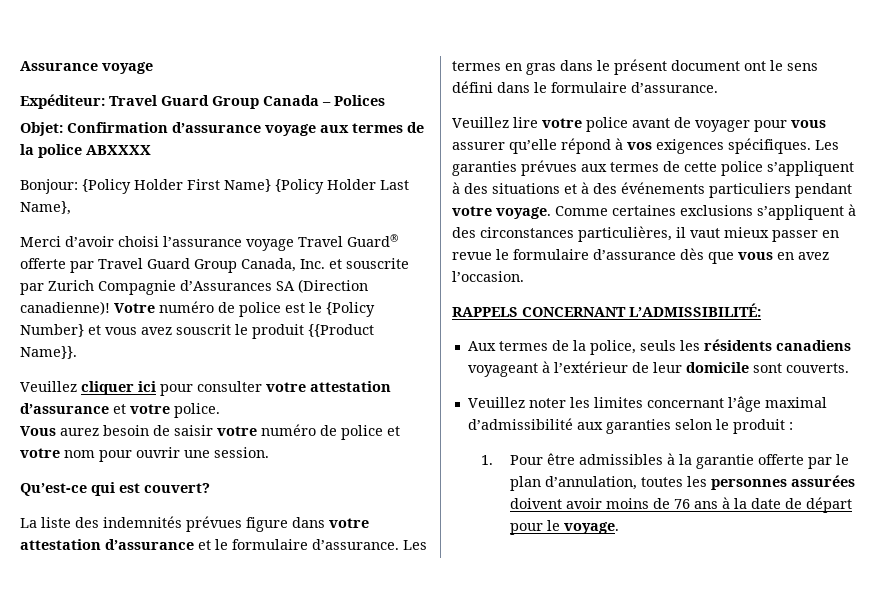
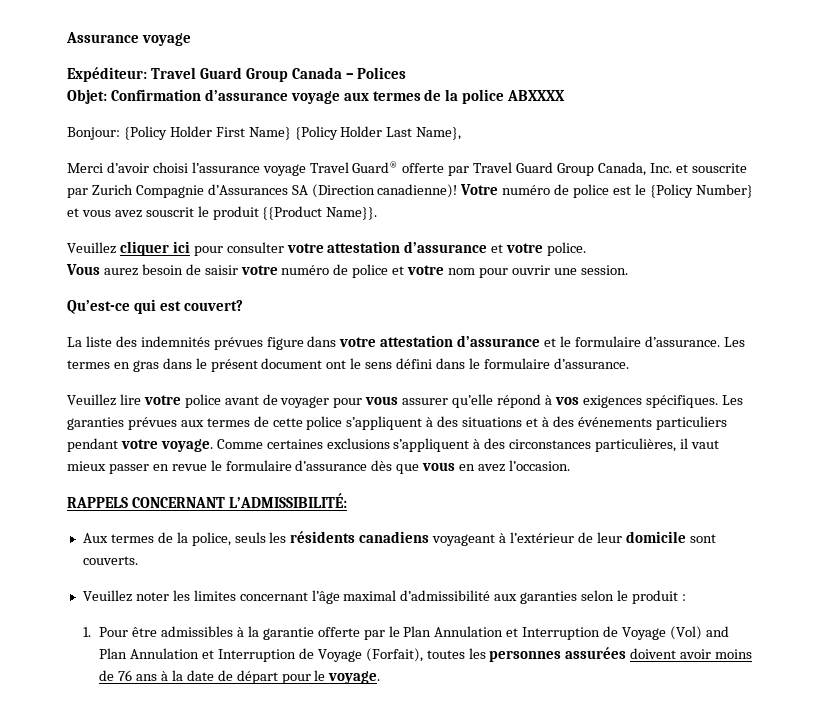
[509,476,637,491] plan d’annulation, -> [403,626,729,640] [99,648,423,662] Plan Annulation et Interruption de Voyage (Vol) and Plan Annulation et Interruption de Voyage (Forfait),

